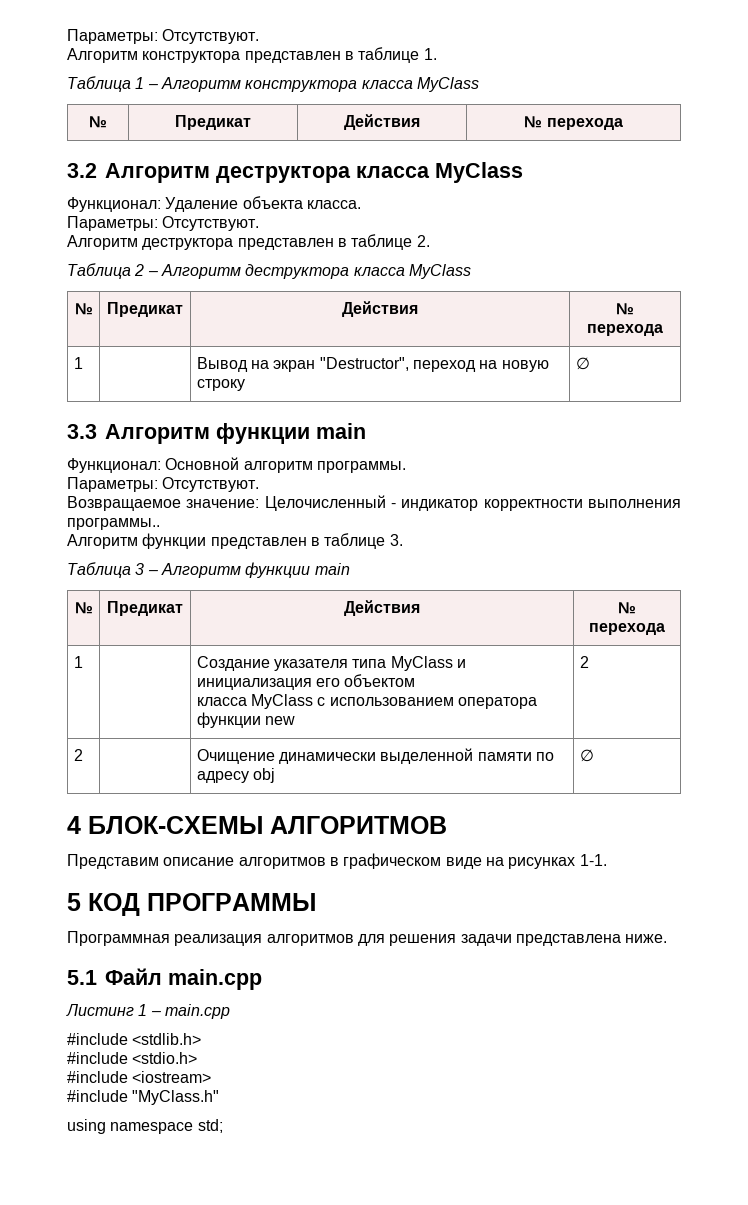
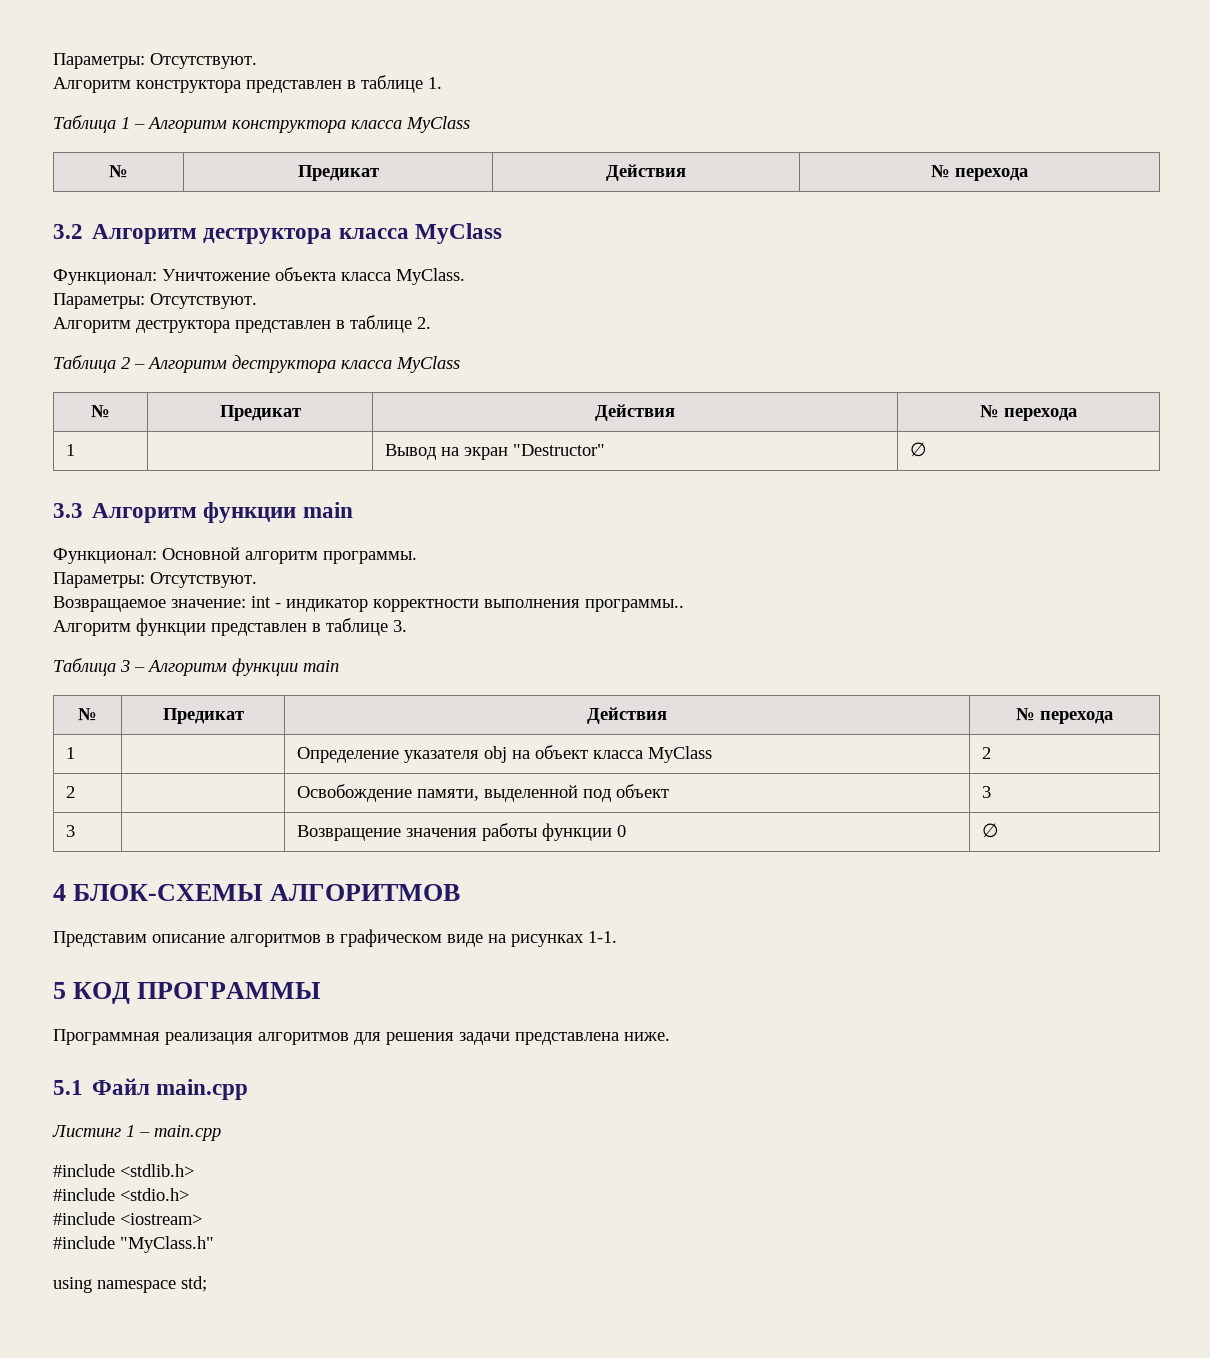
[165,196,361,212] Удаление объекта класса. -> [162,267,465,285] Уничтожение объекта класса MyClass.
[319,357,549,372] [196,379,245,391] "Destructor", переход на новую строку -> [512,444,605,456] "Destructor"
[264,495,386,511] Целочисленный -> [251,596,271,608] int
[196,656,467,671] [196,674,416,690] [196,694,538,709] [196,712,296,728] [579,656,589,668] [73,749,83,761] [196,748,555,764] [196,768,276,783] Создание указателя типа MyClass и инициализация его объектом // класса MyClass с использованием оператора функции new | 2 // 2 | | Очищение динамически выделенной памяти по адресу obj -> [296,745,712,763] [981,747,991,759] [65,786,75,798] [296,784,669,802] [981,786,991,798] [65,825,75,837] [296,823,626,841] Определение указателя obj на объект класса MyClass | 2 // 2 | | Освобождение памяти, выделенной под объект | 3 // 3 | | Возвращение значения работы функции 0

